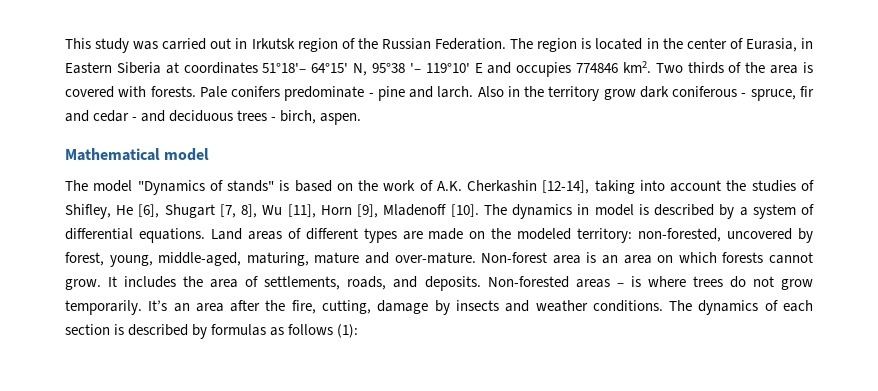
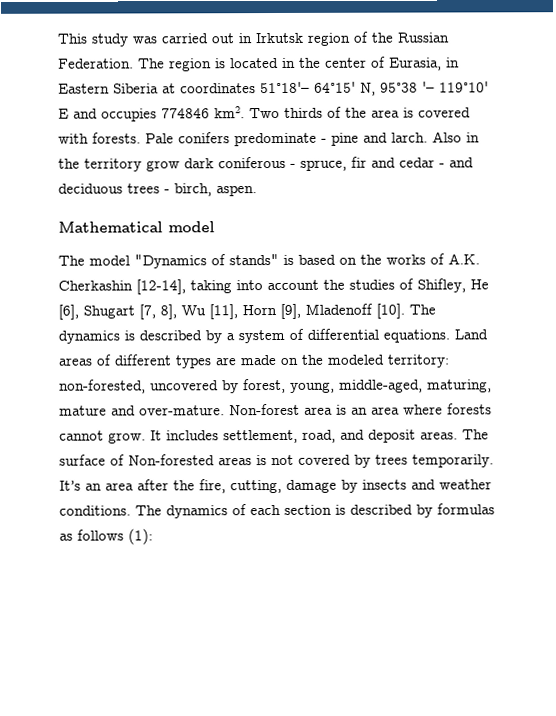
[383,180,416,191] work -> [386,254,426,265] works
[577,204,634,216] in model -> (120, 337) none
[657,252,717,263] on which -> [403,404,443,415] where
[183,276,813,291] the area of settlements, roads, and deposits. Non-forested areas – is where trees do not grow -> [223,429,489,444] [59,454,408,468] settlement, road, and deposit areas. The surface of Non-forested areas is not covered by trees

